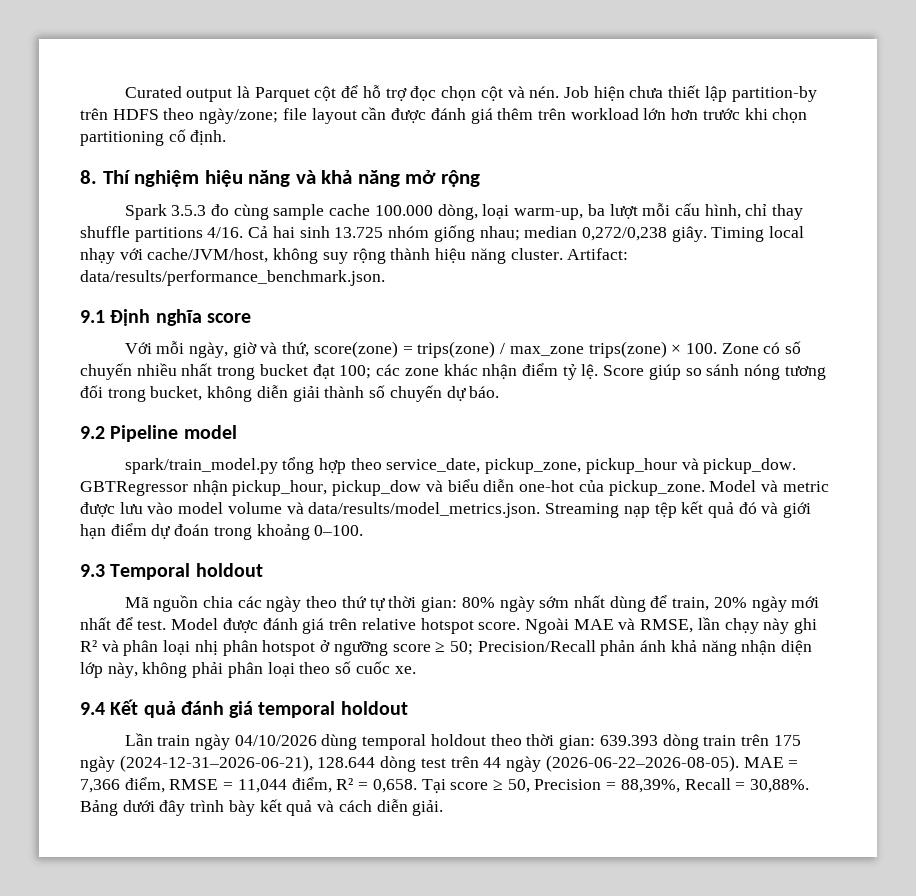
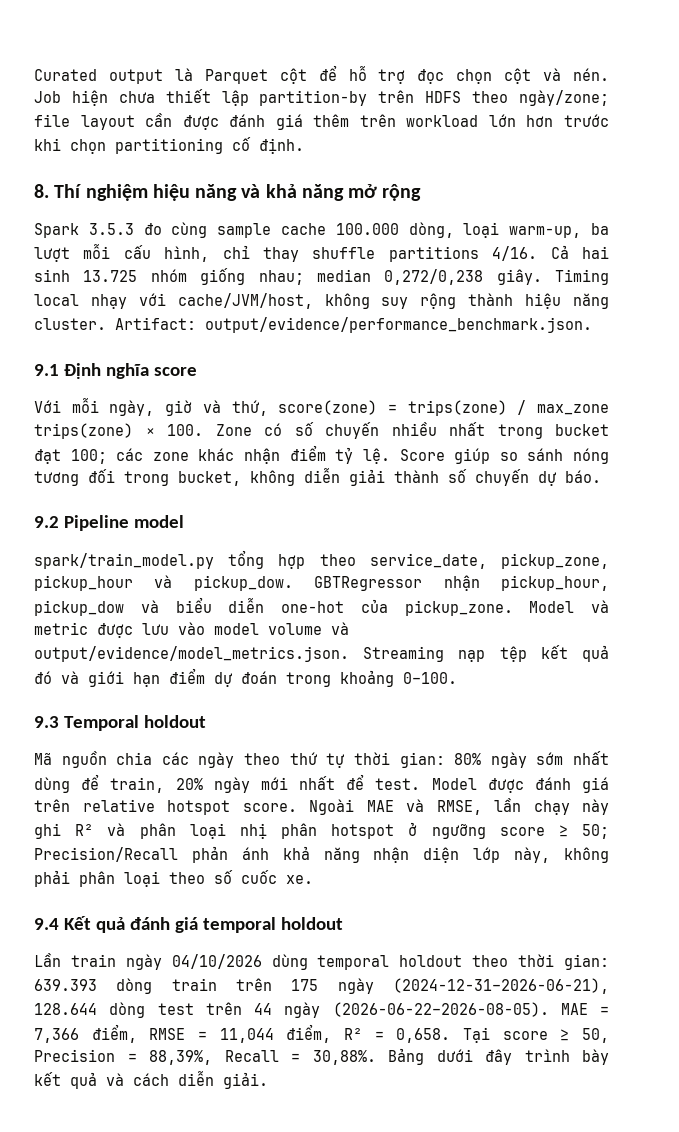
[80,270,385,286] data/results/performance_benchmark.json. -> [205,317,592,333] output/evidence/performance_benchmark.json.
[308,502,541,518] data/results/model_metrics.json. -> [34,646,349,662] output/evidence/model_metrics.json.

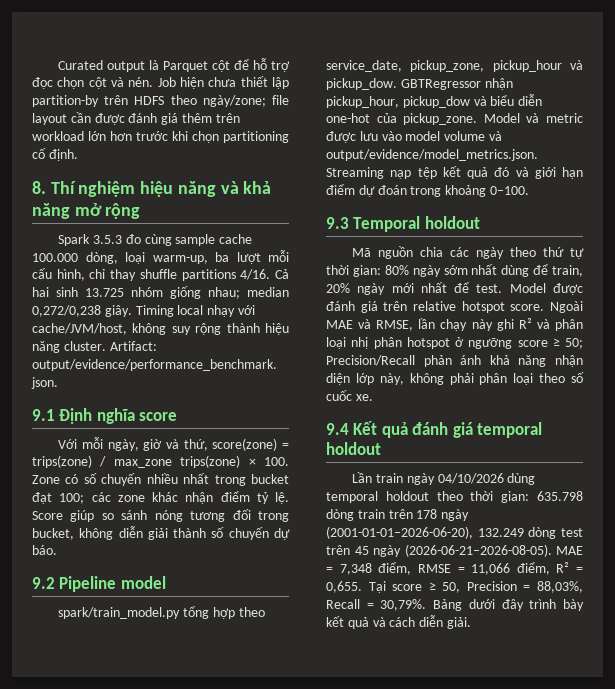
[34,979,97,991] 639.393 -> [537,491,583,501] 635.798
[291,978,609,994] [34,1002,549,1018] 175 ngày (2024-12-31–2026-06-21), 128.644 dòng test trên 44 ngày (2026-06-22–2026-08-05). -> [416,509,470,521] [326,526,583,539] [326,544,552,557] 178 ngày (2001-01-01–2026-06-20), 132.249 dòng test trên 45 ngày (2026-06-21–2026-08-05).
[34,1028,79,1043] 7,366 -> [339,563,372,575] 7,348
[219,1028,274,1043] 11,044 -> [471,563,511,575] 11,066
[396,1028,451,1043] 0,658. -> [326,581,362,593] 0,655.
[149,1050,212,1065] 88,39%, -> [537,581,583,593] 88,03%,
[312,1050,376,1065] 30,88%. -> [380,599,427,611] 30,79%.

